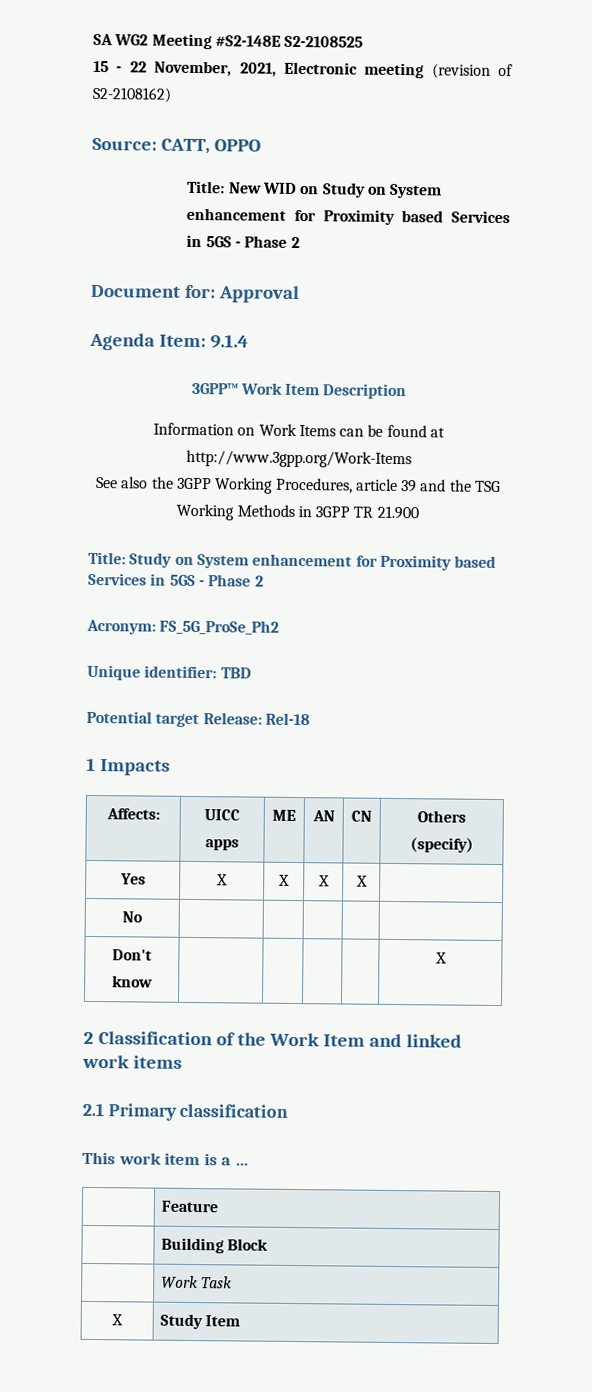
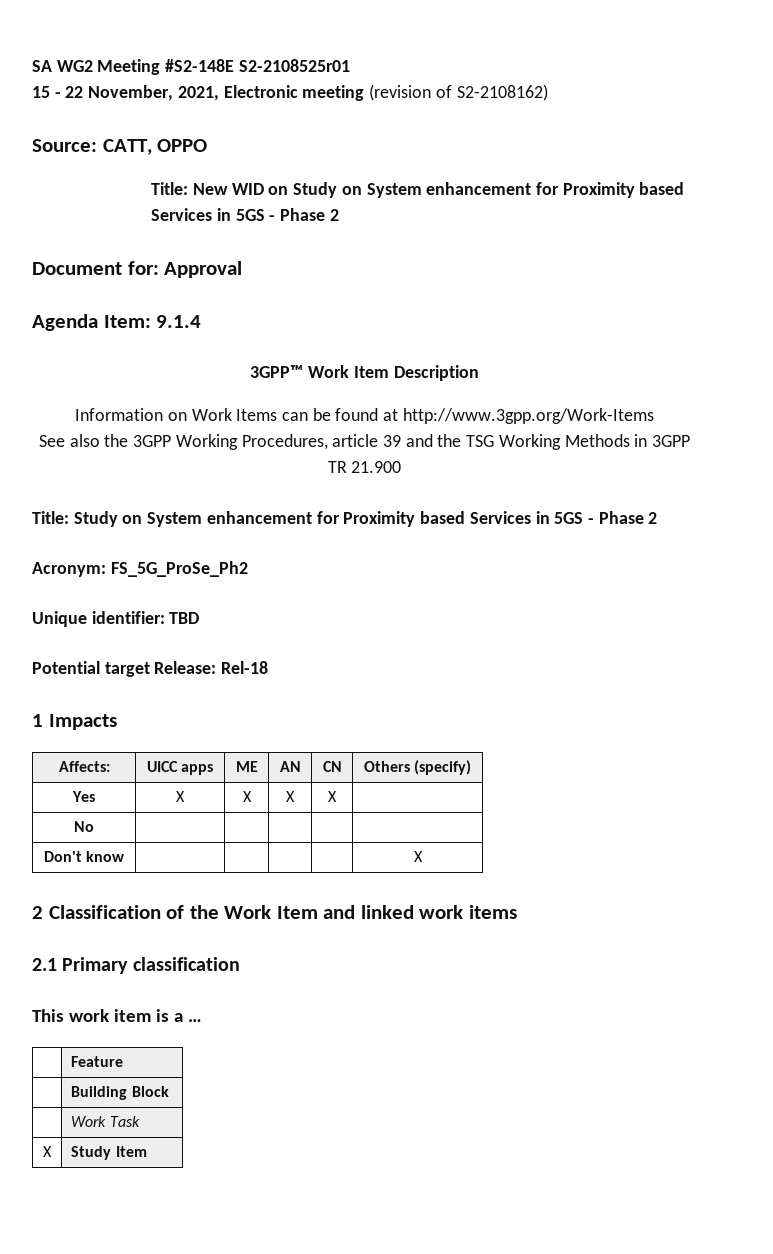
[284,35,364,48] S2-2108525 -> [238,59,350,72] S2-2108525r01

